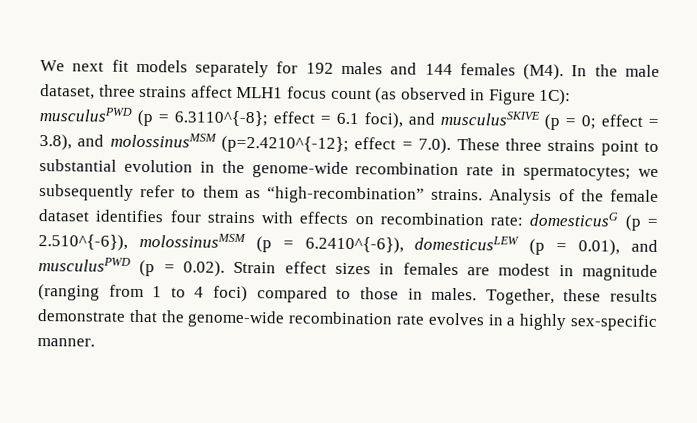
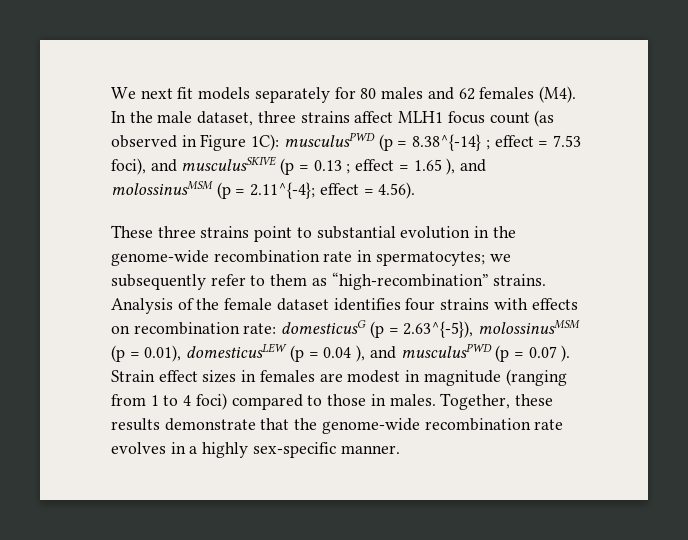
[305,62,334,74] 192 -> [360,88,377,99] 80
[424,63,453,75] 144 -> [458,88,475,100] 62
[174,110,359,127] 6.3110^{-8}; effect = 6.1 -> [412,134,581,151] 8.38^{-14} ; effect = 7.53
[581,114,659,130] [39,132,452,154] 0; effect = 3.8), and molossinusMSM (p=2.4210^{-12}; effect = 7.0). -> [313,158,486,175] [111,181,416,199] 0.13 ; effect = 1.65 ), and molossinusMSM (p = 2.11^{-4}; effect = 4.56). //
[38,232,404,254] 2.510^{-6}), molossinusMSM (p = 6.2410^{-6}), -> [403,320,581,338] [111,345,182,362] 2.63^{-5}), molossinusMSM (p = 0.01),
[578,239,621,256] 0.01), -> [323,345,366,362] 0.04 ),
[183,260,225,277] 0.02). -> [528,345,571,362] 0.07 ).

